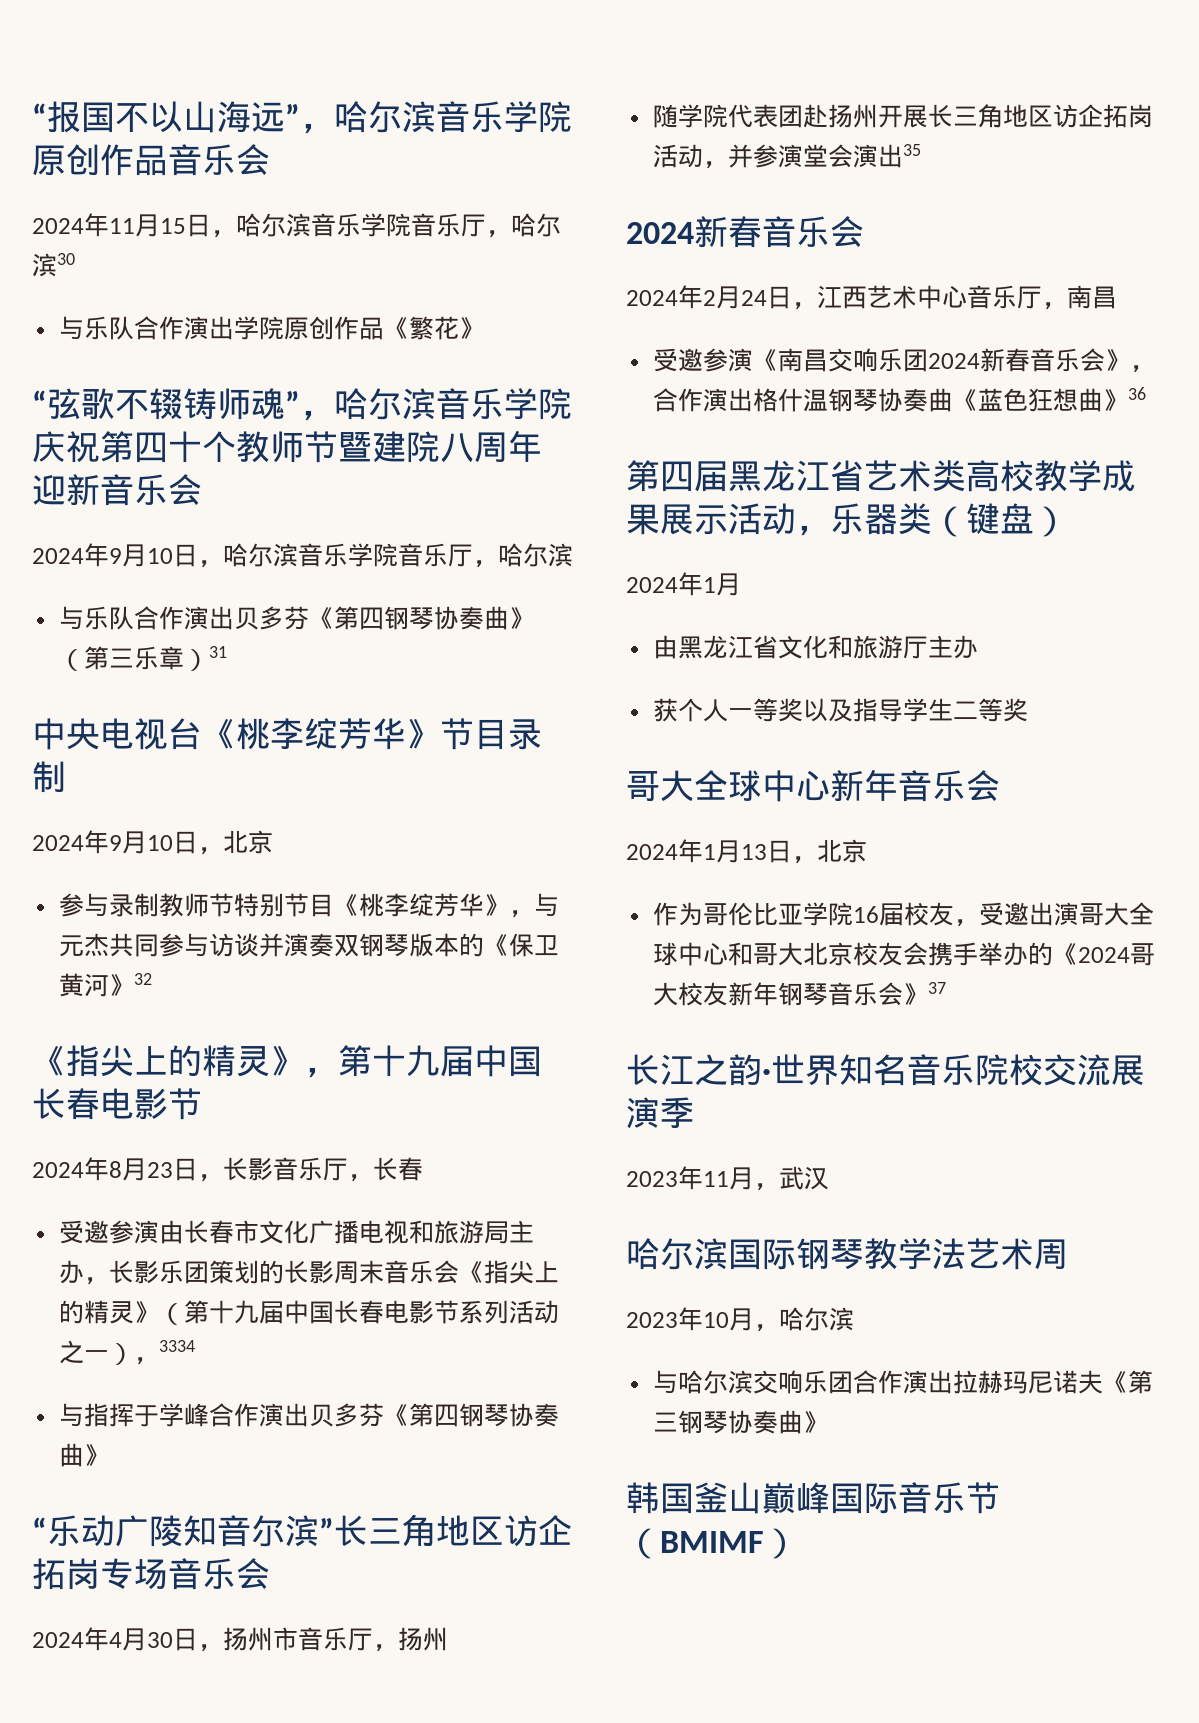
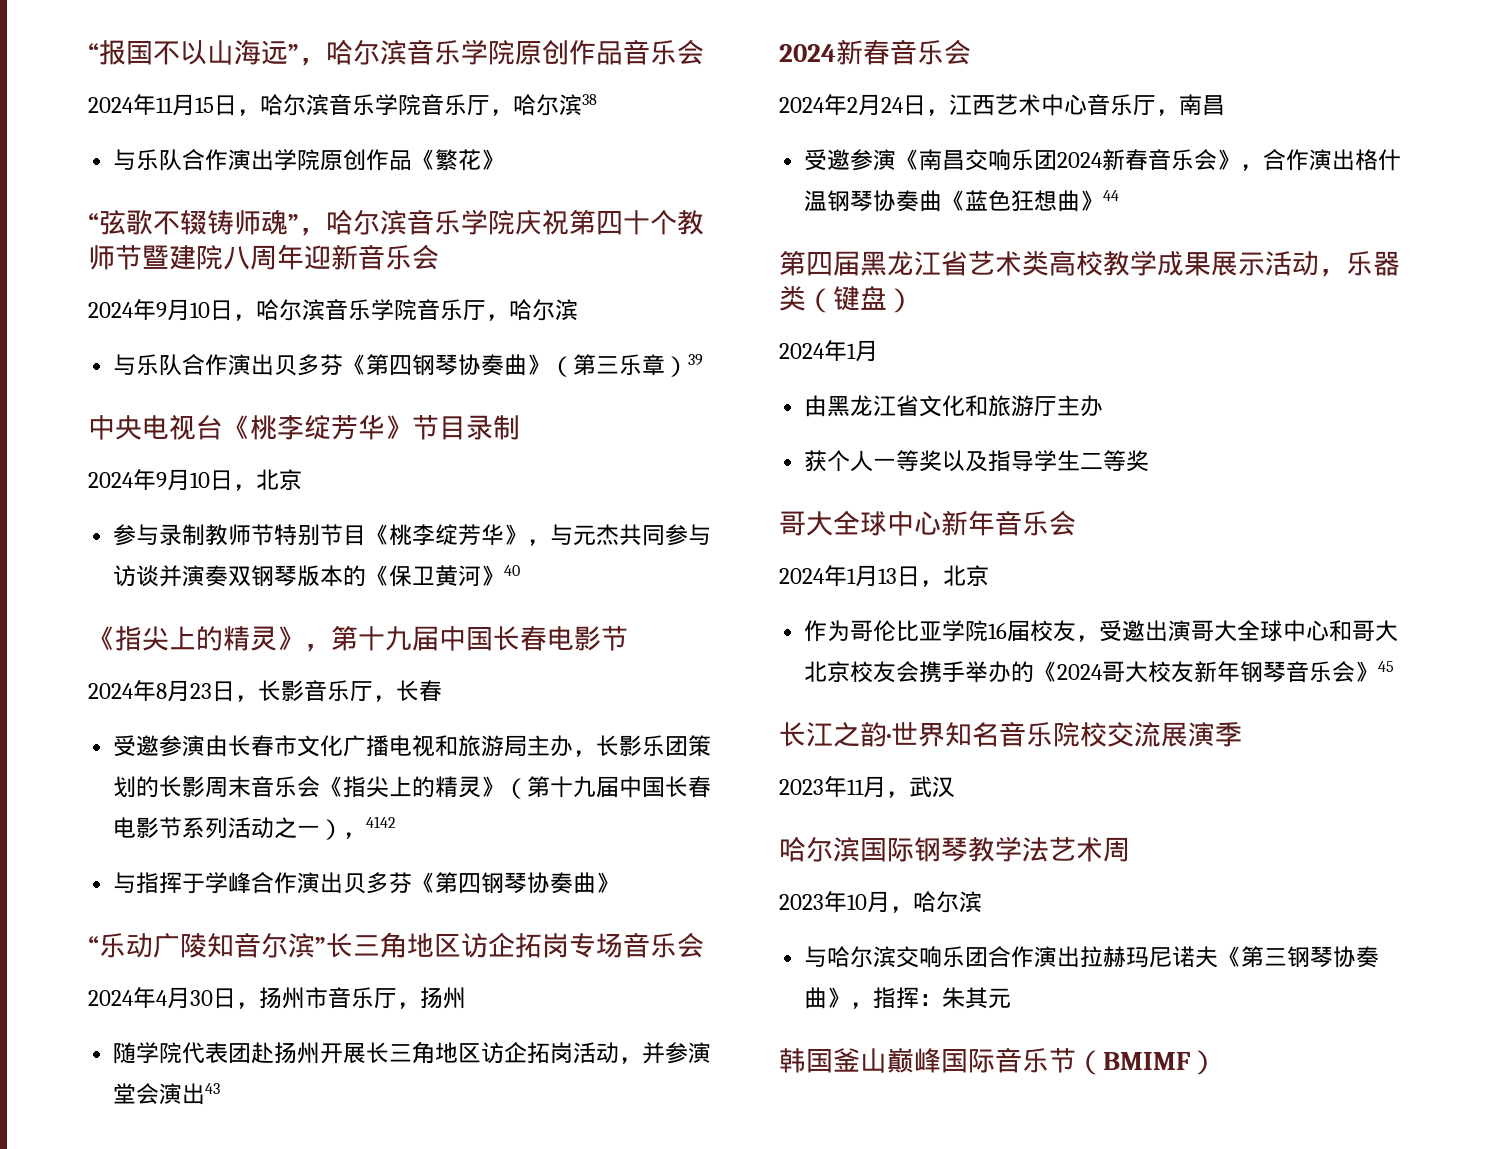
[57,253,75,265] 30 -> [582,94,597,105] 38
[209,646,228,658] 31 -> [688,354,704,366] 39
[134,973,153,985] 32 -> [504,565,521,576] 40
[159,1340,196,1352] 3334 -> [366,816,397,828] 4142
[903,144,922,156] 35 -> [205,1083,221,1094] 43
[1128,387,1147,400] 36 -> [1103,190,1120,201] 44
[928,982,947,994] 37 -> [1378,661,1395,672] 45
(829, 1422) none -> [850,987,1012,1009] ，指挥：朱其元

